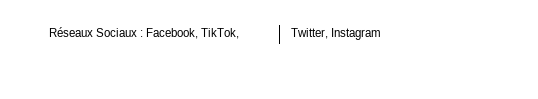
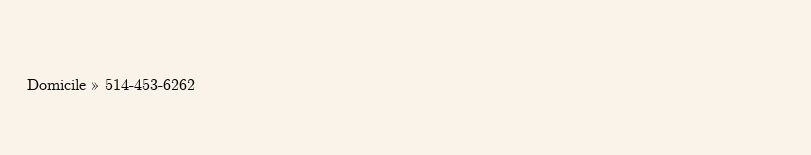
[49,27,382,40] Réseaux Sociaux : Facebook, TikTok, Twitter, Instagram -> [27,78,195,90] Domicile » 514-453-6262

